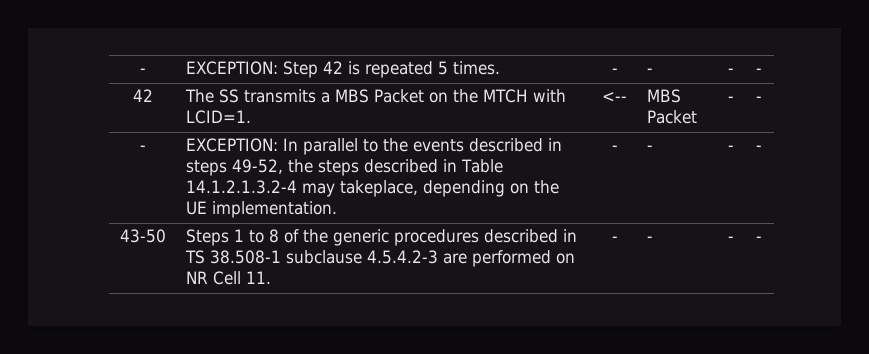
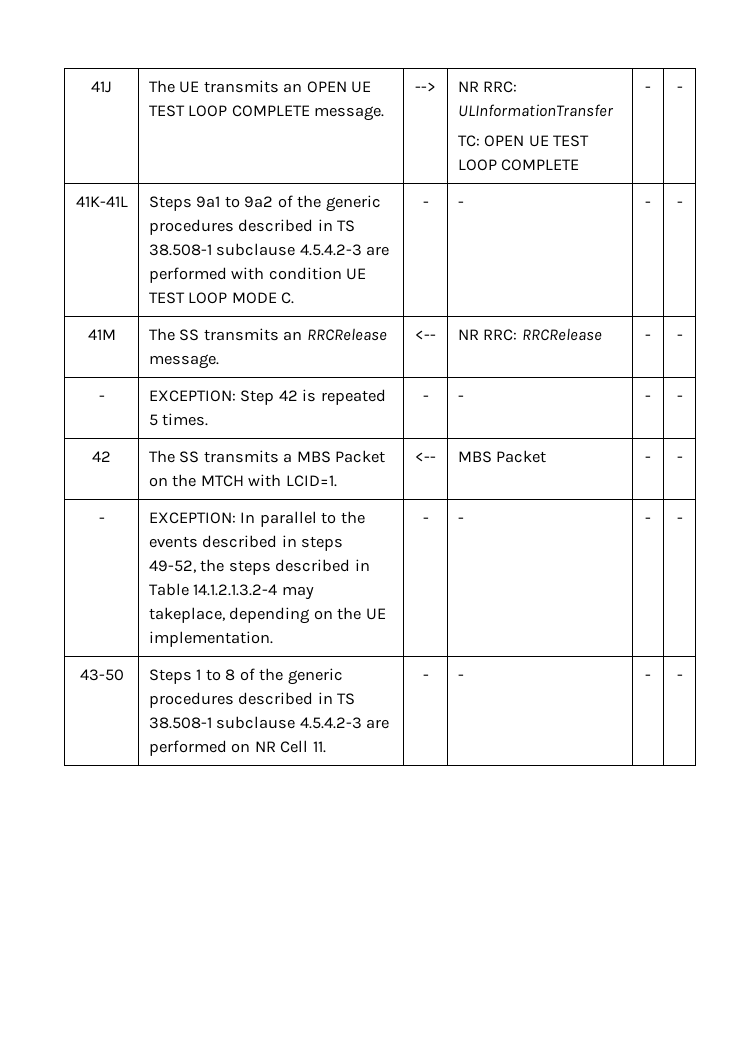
(140, 71) none -> [91,81,112,93] [148,80,372,93] [148,105,385,121] [415,82,436,92] [457,81,518,93] [457,104,614,117] [457,135,590,147] [457,159,580,171] [645,86,651,92] [676,86,683,92] [75,196,128,207] [148,195,381,212] [148,219,356,235] [148,243,390,256] [148,267,367,283] [148,292,295,304] [422,201,429,207] [457,201,464,207] [645,201,651,207] [676,201,683,207] [87,329,116,340] [148,328,387,341] [148,354,219,369] [415,330,436,340] [457,328,602,341] [645,334,651,340] [676,334,683,340] 41J | The UE transmits an OPEN UE TEST LOOP COMPLETE message. | --> | NR RRC: ULInformationTransfer // TC: OPEN UE TEST LOOP COMPLETE | - | - // 41K-41L | Steps 9a1 to 9a2 of the generic procedures described in TS 38.508-1 subclause 4.5.4.2-3 are performed with condition UE TEST LOOP MODE C. | - | - | - | - // 41M | The SS transmits an RRCRelease message. | <-- | NR RRC: RRCRelease | - | - //

